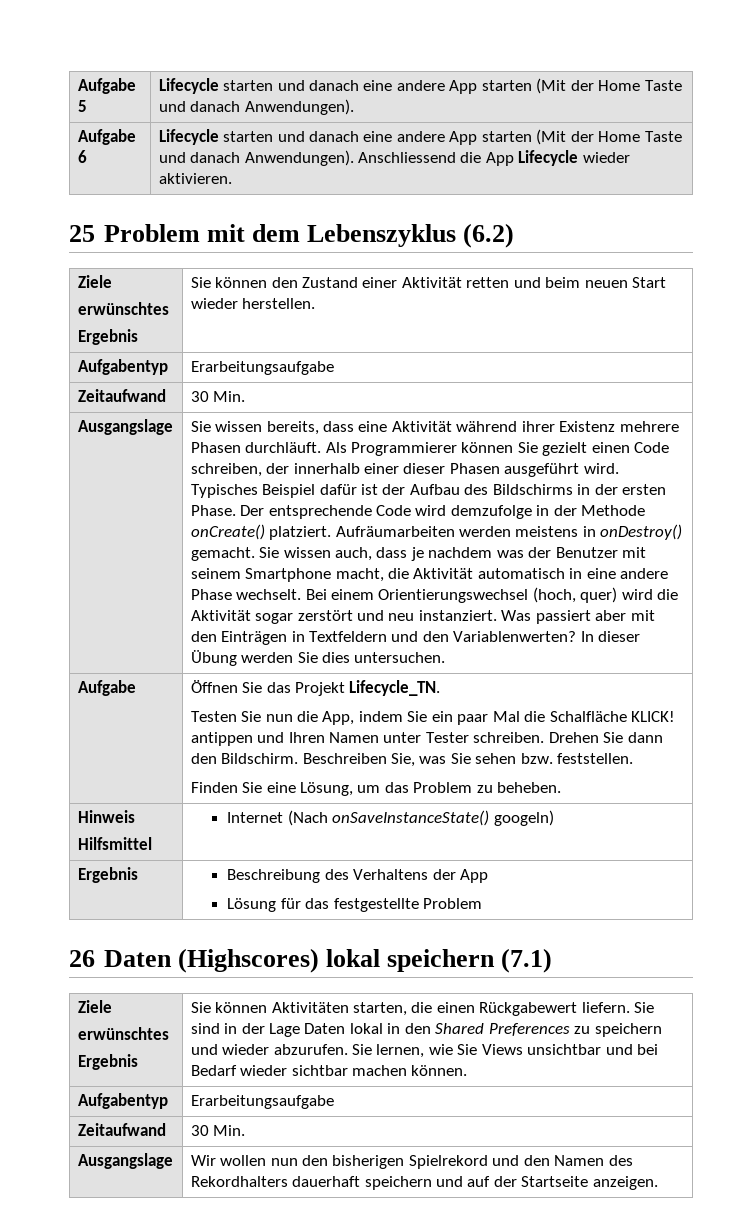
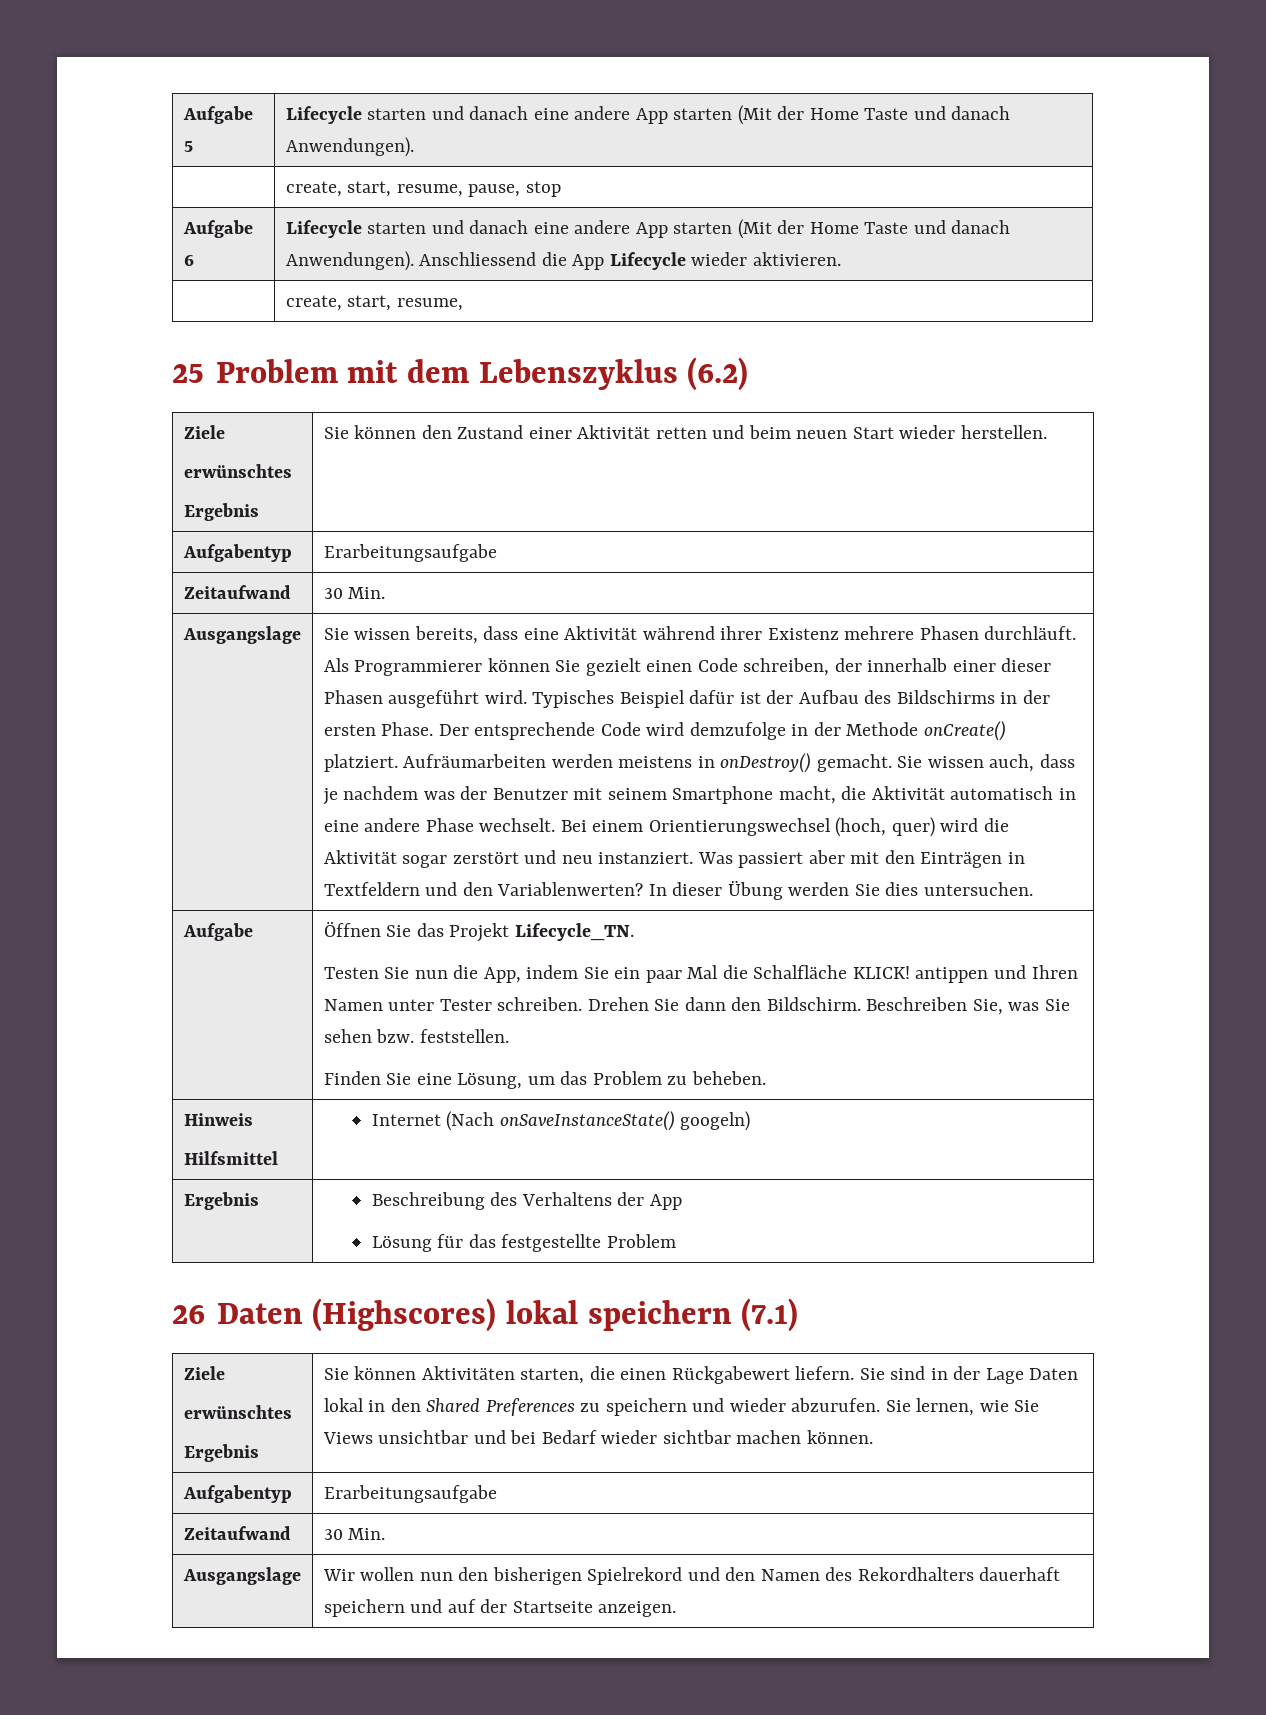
(354, 107) none -> [285,181,561,197] // | create, start, resume, pause, stop
(232, 178) none -> [285,295,463,311] // | create, start, resume,

